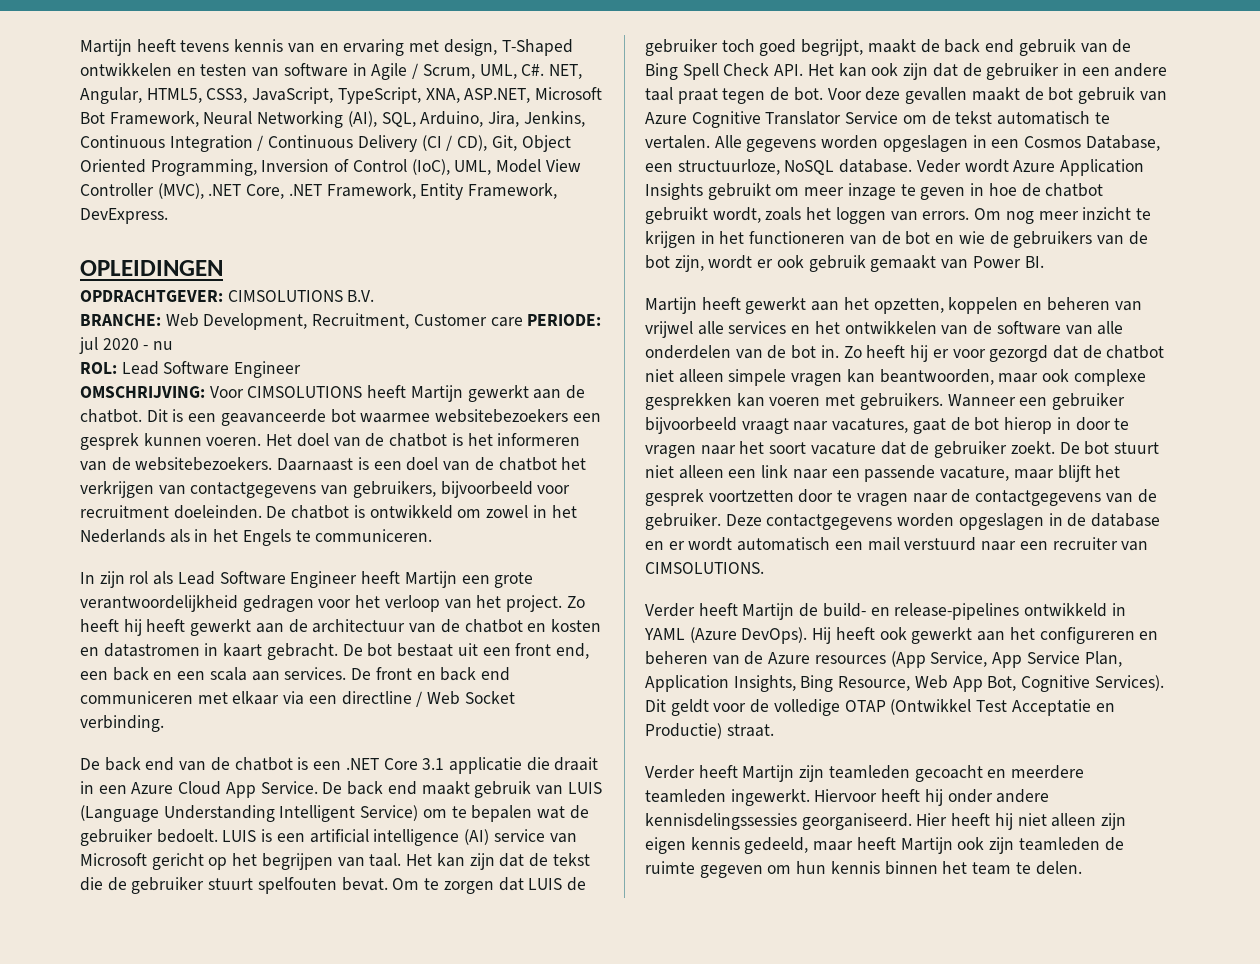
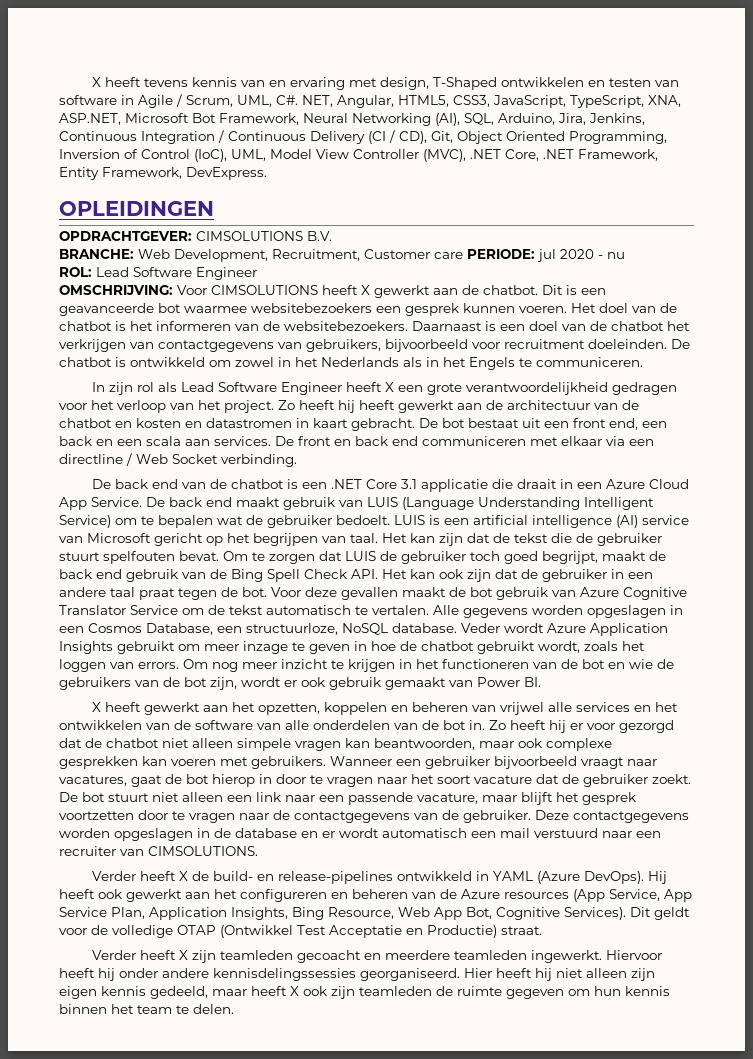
[80,39,132,56] Martijn -> [91,77,101,87] X
[410,385,463,402] Martijn -> [361,285,370,295] X
[404,571,457,588] Martijn -> [384,382,394,392] X
[645,297,697,314] Martijn -> [91,702,101,712] X
[742,603,795,620] Martijn -> [178,871,188,881] X
[742,765,795,782] Martijn -> [178,950,188,960] X
[900,837,953,854] Martijn -> [290,986,299,996] X

